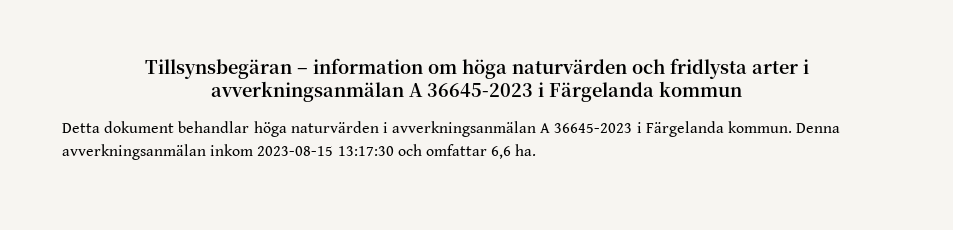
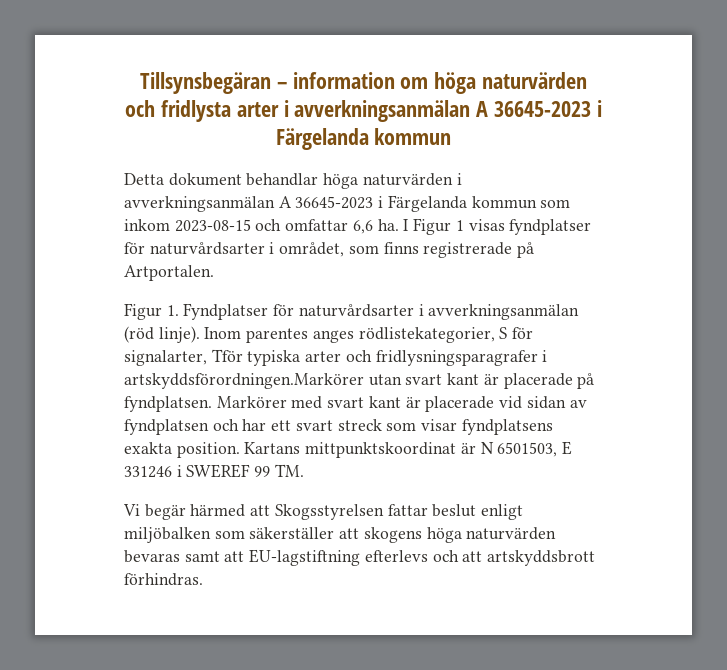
[728,121,841,133] [62,144,206,160] kommun. Denna avverkningsanmälan -> [471,196,571,209] kommun som
[337,146,394,156] 13:17:30 -> (251, 225) none
(537, 150) none -> [403,218,592,235] [124,242,535,258] [124,265,214,281] [124,303,580,320] [124,326,534,343] [124,349,548,366] [124,373,595,389] [124,396,587,412] [124,419,553,435] [124,441,573,458] [124,464,304,478] [123,504,524,520] [124,527,557,543] [124,549,596,566] [124,573,203,586] I Figur 1 visas fyndplatser för naturvårdsarter i området, som finns registrerade på Artportalen. // Figur 1. Fyndplatser för naturvårdsarter i avverkningsanmälan (röd linje). Inom parentes anges rödlistekategorier, S för signalarter, Tför typiska arter och fridlysningsparagrafer i artskyddsförordningen.Markörer utan svart kant är placerade på fyndplatsen. Markörer med svart kant är placerade vid sidan av fyndplatsen och har ett svart streck som visar fyndplatsens exakta position. Kartans mittpunktskoordinat är N 6501503, E 331246 i SWEREF 99 TM. // Vi begär härmed att Skogsstyrelsen fattar beslut enligt miljöbalken som säkerställer att skogens höga naturvärden bevaras samt att EU-lagstiftning efterlevs och att artskyddsbrott förhindras.

